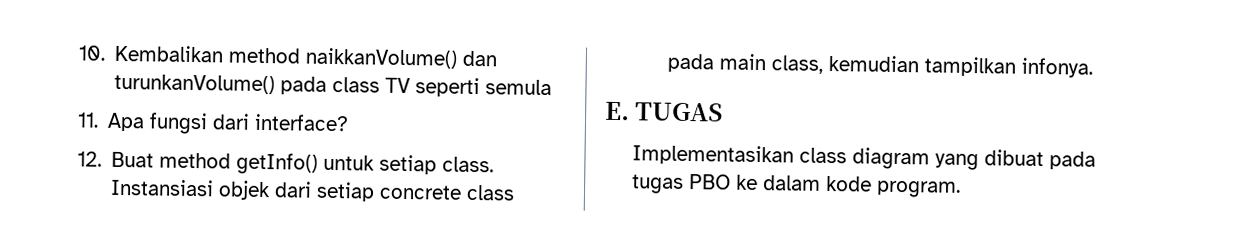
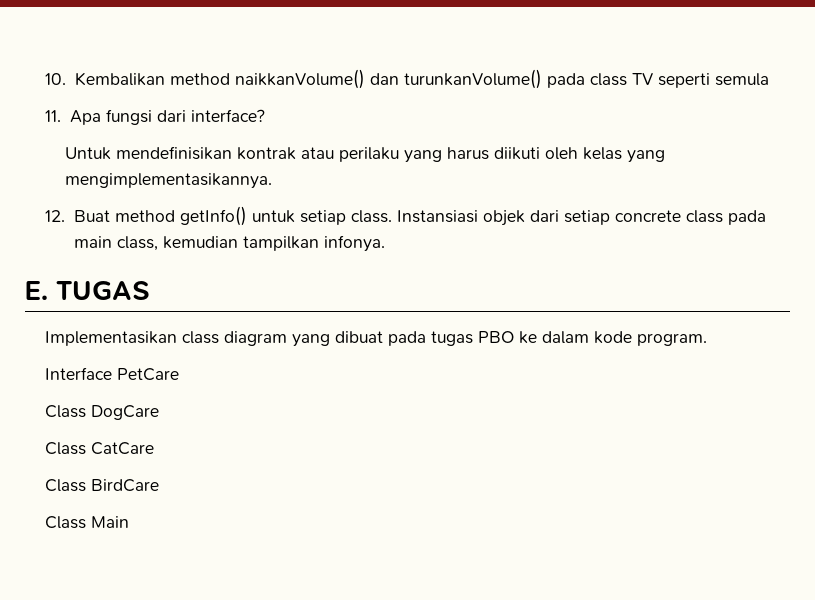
(349, 122) none -> [64,146,665,163] [64,173,272,189] // Untuk mendefinisikan kontrak atau perilaku yang harus diikuti oleh kelas yang mengimplementasikannya.
(961, 189) none -> [44,367,179,381] [44,405,159,420] [44,442,154,455] [44,479,159,492] [44,516,129,529] // Interface PetCare // Class DogCare // Class CatCare // Class BirdCare // Class Main

